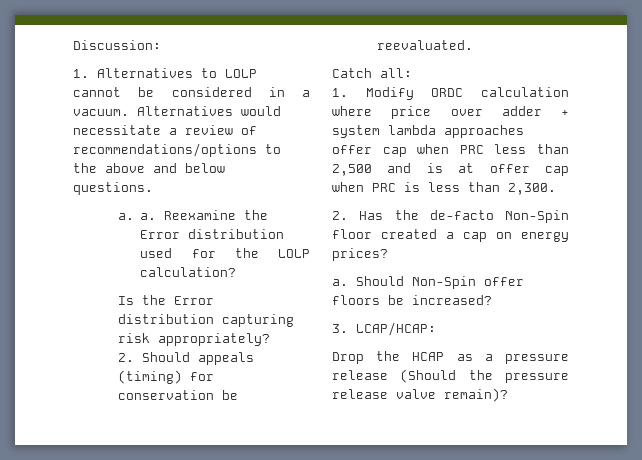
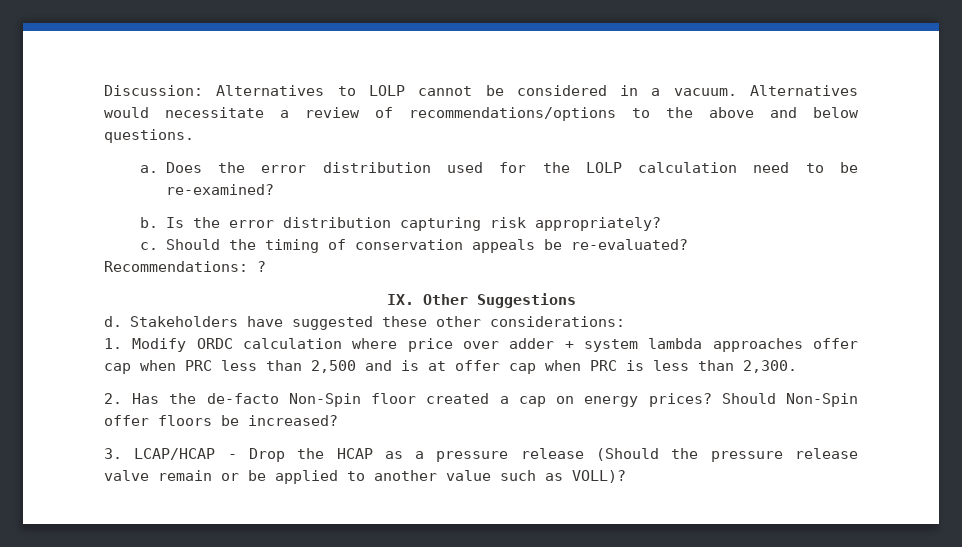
[73,69,89,78] // 1. -> (203, 90) none
[140,210,269,220] [140,230,181,239] a. Reexamine the Error -> [165,162,307,173] Does the error
[140,267,237,277] calculation? // -> [638,162,858,173] [165,184,274,195] [140,217,159,228] calculation need to be re-examined? // b.
[173,296,214,305] Error -> [228,220,274,228] error
[117,352,254,365] [117,370,214,384] [117,390,238,400] [376,40,473,50] [332,68,412,78] 2. Should appeals (timing) for conservation be reevaluated. // Catch all: -> [140,239,688,253] [104,261,266,272] [386,293,576,308] [104,316,625,330] c. Should the timing of conservation appeals be re-evaluated? // Recommendations: ? // IX. Other Suggestions // d. Stakeholders have suggested these other considerations:
[332,279,348,286] // a. -> (712, 400) none
[356,322,436,336] LCAP/HCAP: // -> [134,448,237,460] LCAP/HCAP -
[444,388,508,402] remain)? -> [158,470,626,484] remain or be applied to another value such as VOLL)?

